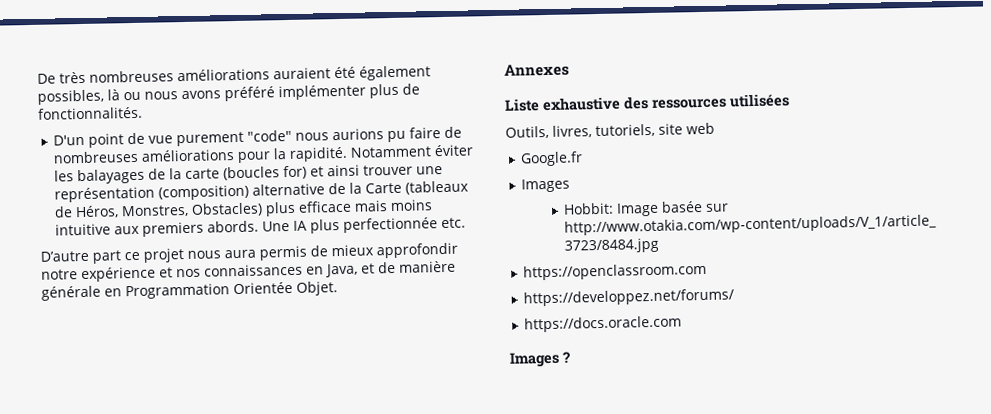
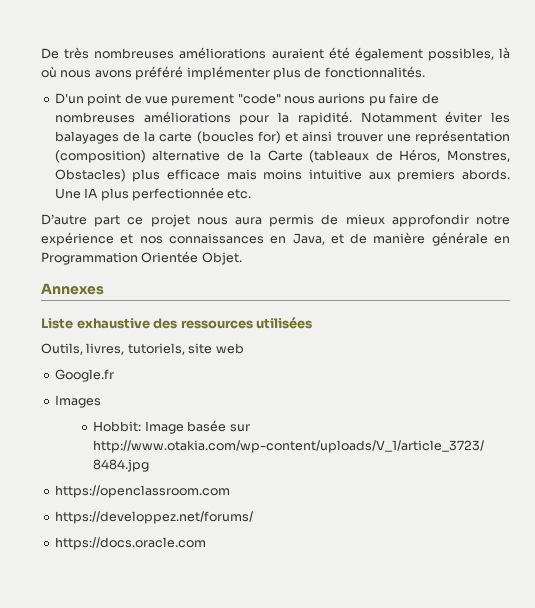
[123,91,141,101] ou -> [41,66,57,78] où
[509,351,571,368] // Images ? -> (206, 543) none

